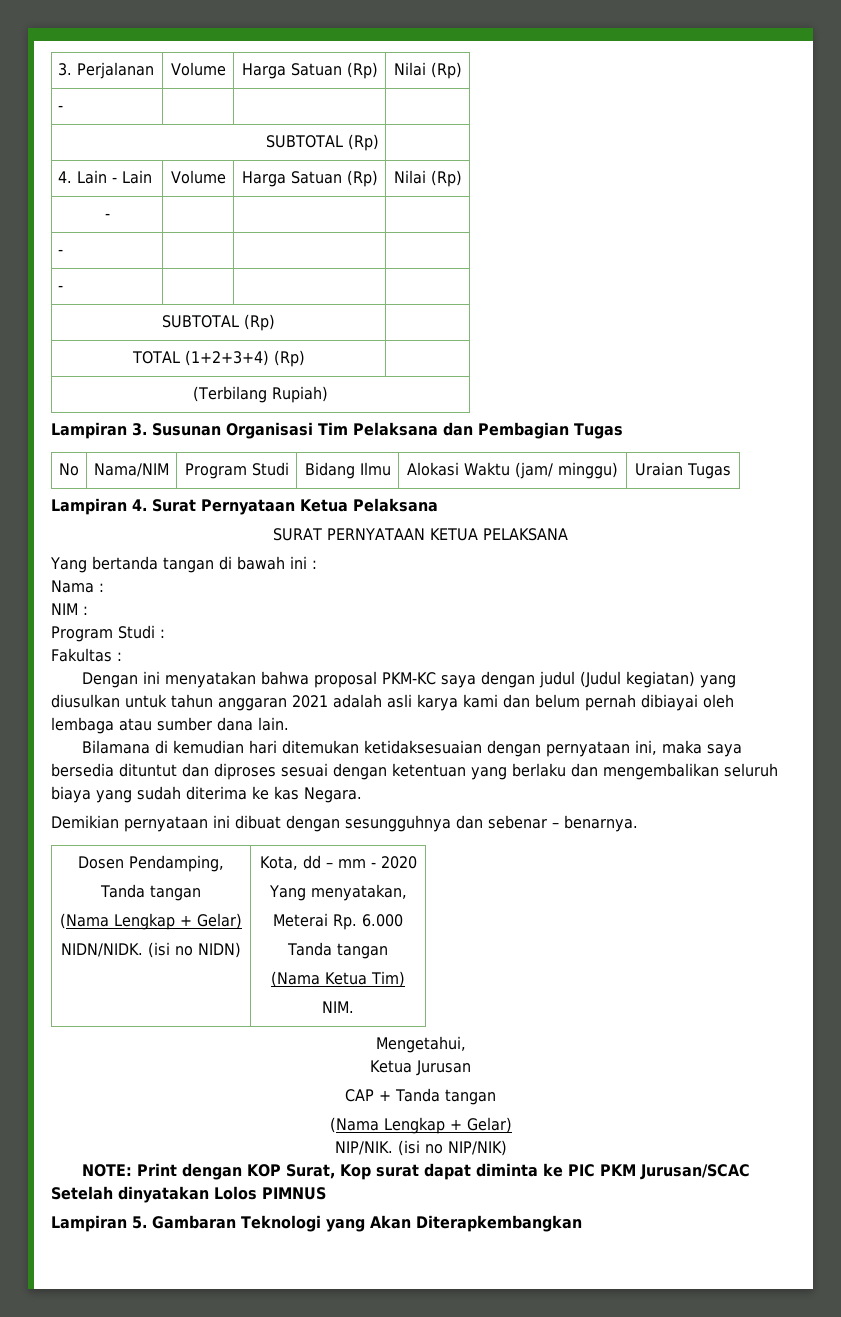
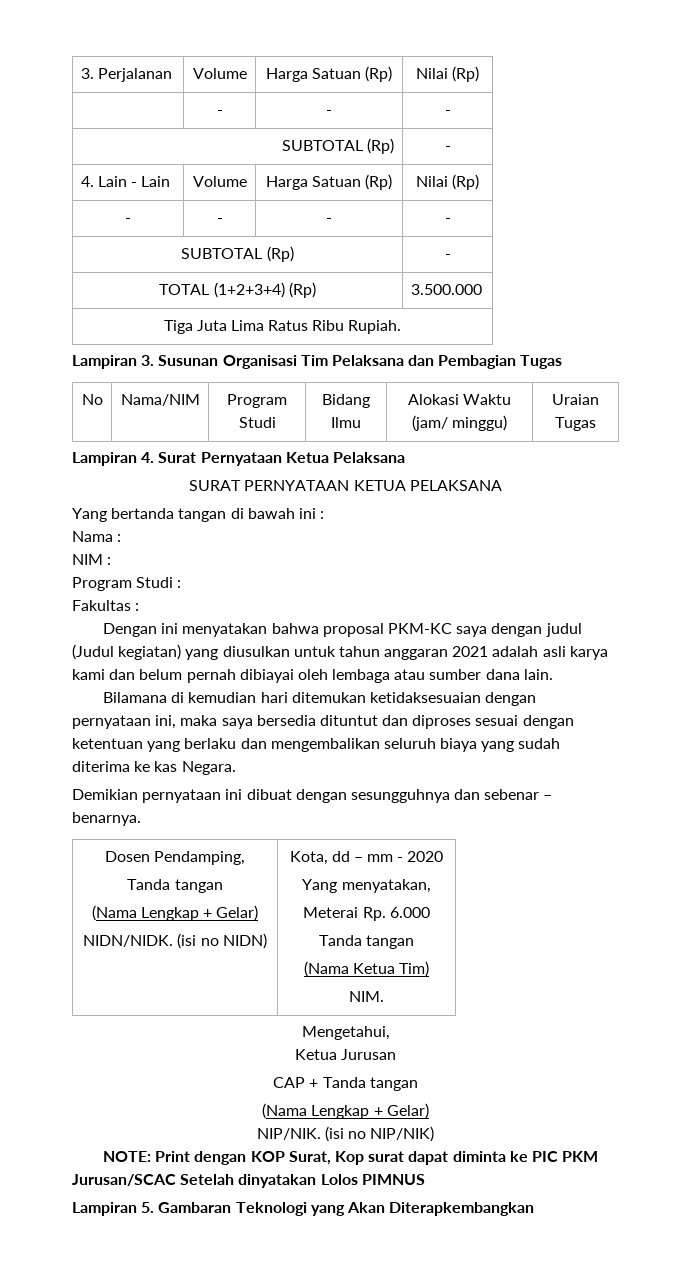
[58,105,64,111] [265,134,379,151] - | | | // SUBTOTAL (Rp) | -> [216,110,223,115] [326,110,332,115] [444,110,451,115] [282,138,395,154] [444,146,451,151] | - | - | - // SUBTOTAL (Rp) | -
[58,249,64,255] [58,285,64,291] [162,314,275,331] | | // - | | | // - | | | // SUBTOTAL (Rp) | -> [216,218,223,223] [326,218,332,223] [444,218,451,223] [181,246,294,262] [444,254,451,259] - | - | - // SUBTOTAL (Rp) | -
[193,386,328,403] // (Terbilang Rupiah) -> [410,284,482,295] [163,320,402,334] 3.500.000 // Tiga Juta Lima Ratus Ribu Rupiah.

